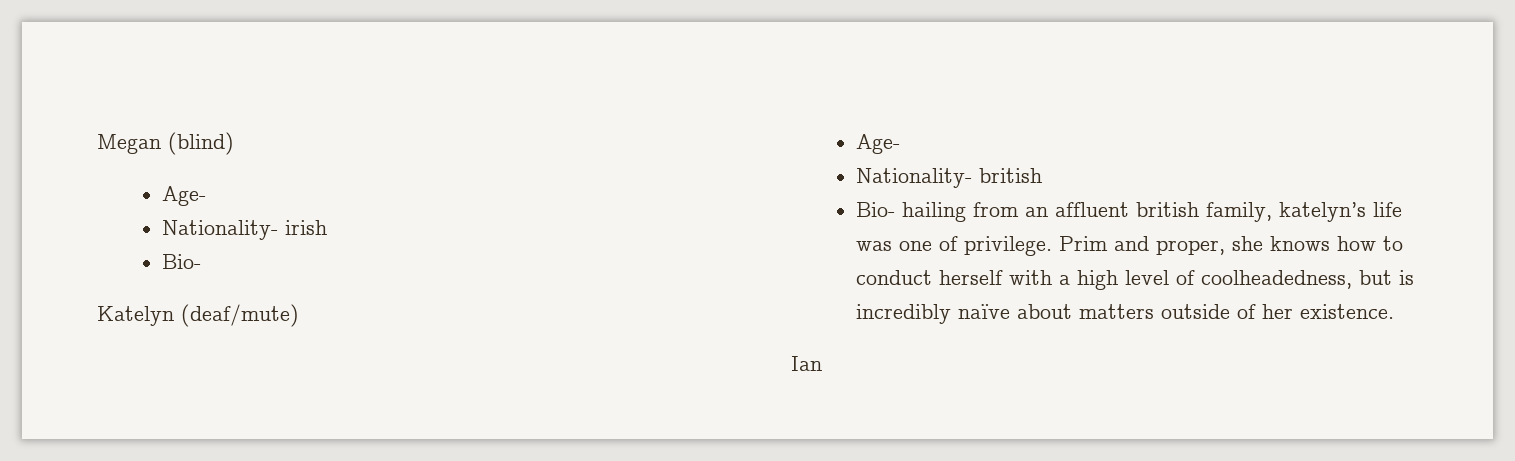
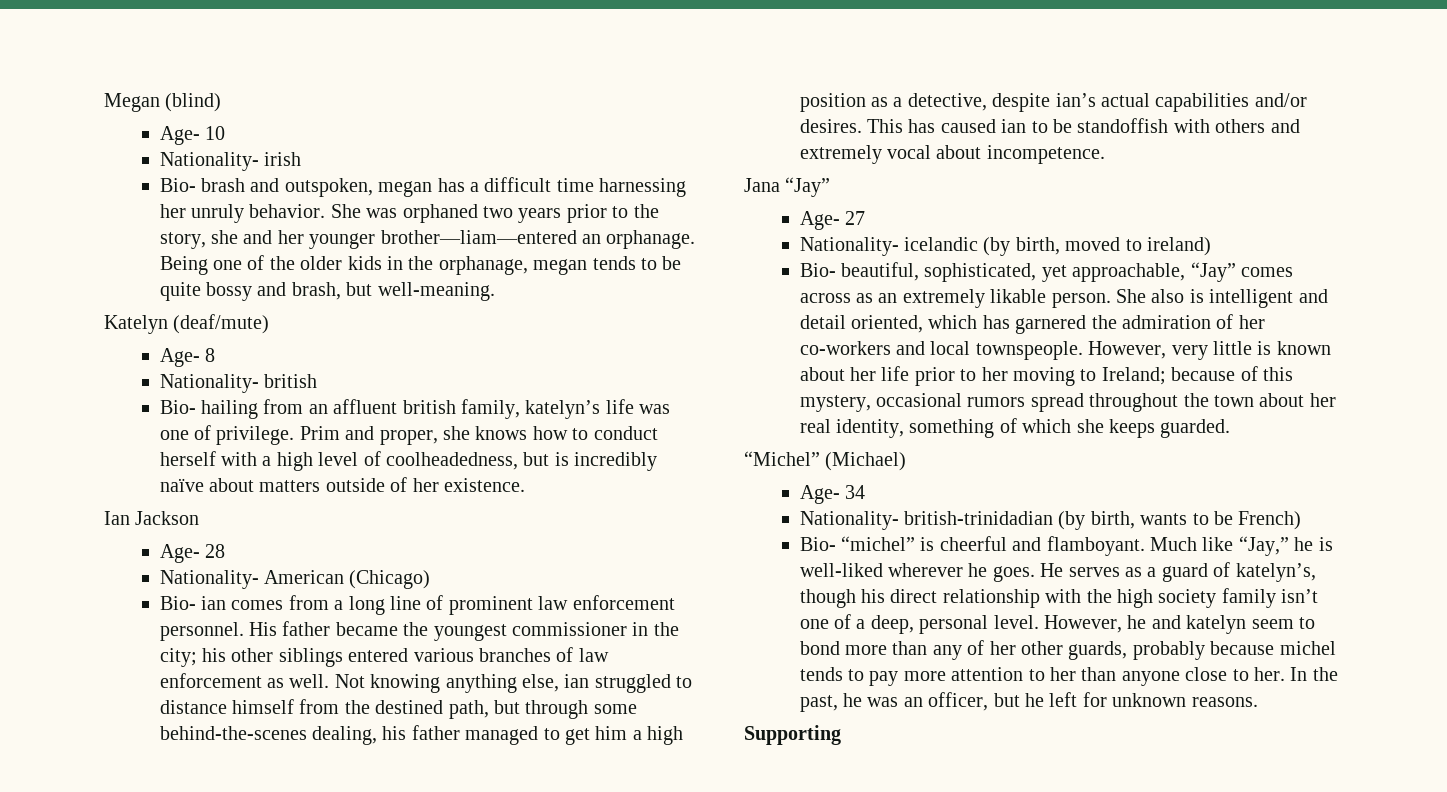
(206, 196) none -> [205,126,226,140] 10
(201, 261) none -> [201,177,687,197] [159,204,659,223] [159,230,696,249] [159,255,682,275] [159,282,495,301] brash and outspoken, megan has a difficult time harnessing her unruly behavior. She was orphaned two years prior to the story, she and her younger brother—liam—entered an orphanage. Being one of the older kids in the orphanage, megan tends to be quite bossy and brash, but well-meaning.
(900, 144) none -> [205,348,216,362] 8
(822, 363) none -> [135,511,200,525] [159,544,226,563] [159,570,431,589] [159,595,675,615] [159,621,679,641] [159,647,609,667] [159,673,693,693] [159,699,637,719] [159,725,684,745] [799,93,1307,112] [799,118,1300,133] [799,145,1105,164] [744,177,831,197] [799,211,866,230] [799,237,1212,256] [799,262,1294,282] [799,289,1328,308] [799,314,1265,334] [799,341,1331,360] [799,366,1294,386] [799,393,1336,412] [799,418,1231,438] [744,451,907,471] [799,485,866,504] [799,511,1302,530] [799,536,1333,556] [799,562,1316,582] [799,588,1319,608] [799,614,1316,634] [799,640,1336,660] [799,667,1338,686] [799,692,1258,712] [744,725,841,745] Jackson // Age- 28 // Nationality- American (Chicago) // Bio- ian comes from a long line of prominent law enforcement personnel. His father became the youngest commissioner in the city; his other siblings entered various branches of law enforcement as well. Not knowing anything else, ian struggled to distance himself from the destined path, but through some behind-the-scenes dealing, his father managed to get him a high position as a detective, despite ian’s actual capabilities and/or desires. This has caused ian to be standoffish with others and extremely vocal about incompetence. // Jana “Jay” // Age- 27 // Nationality- icelandic (by birth, moved to ireland) // Bio- beautiful, sophisticated, yet approachable, “Jay” comes across as an extremely likable person. She also is intelligent and detail oriented, which has garnered the admiration of her co-workers and local townspeople. However, very little is known about her life prior to her moving to Ireland; because of this mystery, occasional rumors spread throughout the town about her real identity, something of which she keeps guarded. // “Michel” (Michael) // Age- 34 // Nationality- british-trinidadian (by birth, wants to be French) // Bio- “michel” is cheerful and flamboyant. Much like “Jay,” he is well-liked wherever he goes. He serves as a guard of katelyn’s, though his direct relationship with the high society family isn’t one of a deep, personal level. However, he and katelyn seem to bond more than any of her other guards, probably because michel tends to pay more attention to her than anyone close to her. In the past, he was an officer, but he left for unknown reasons. // Supporting

